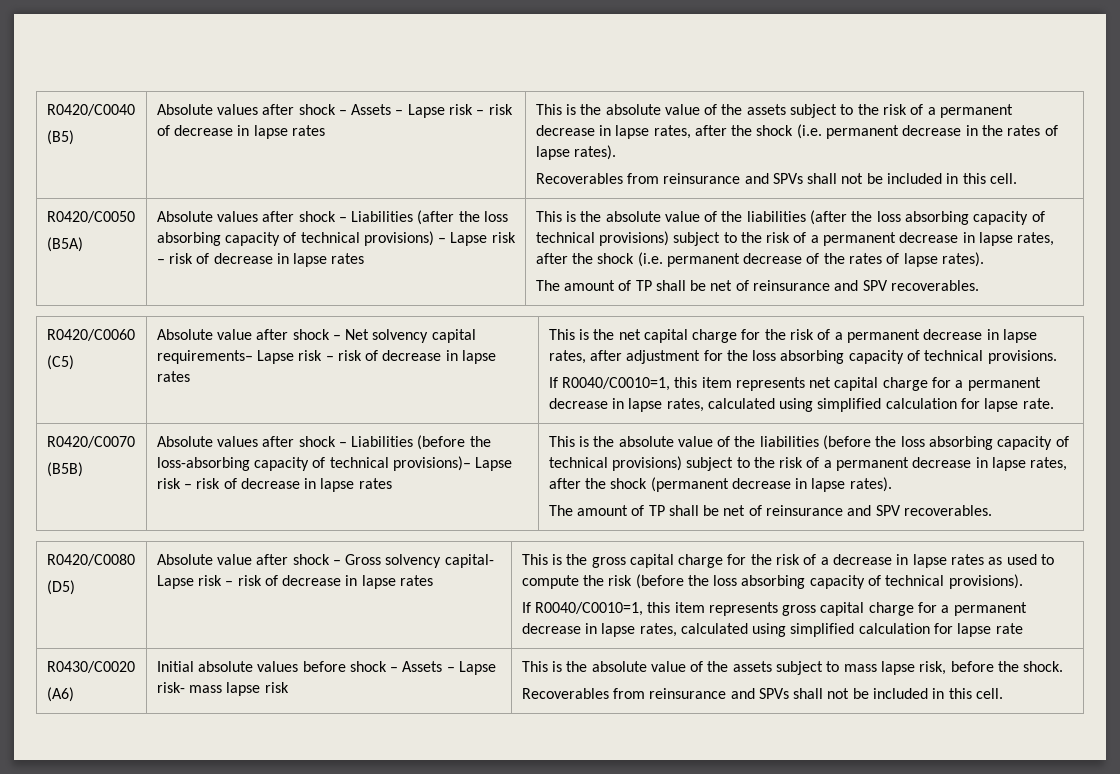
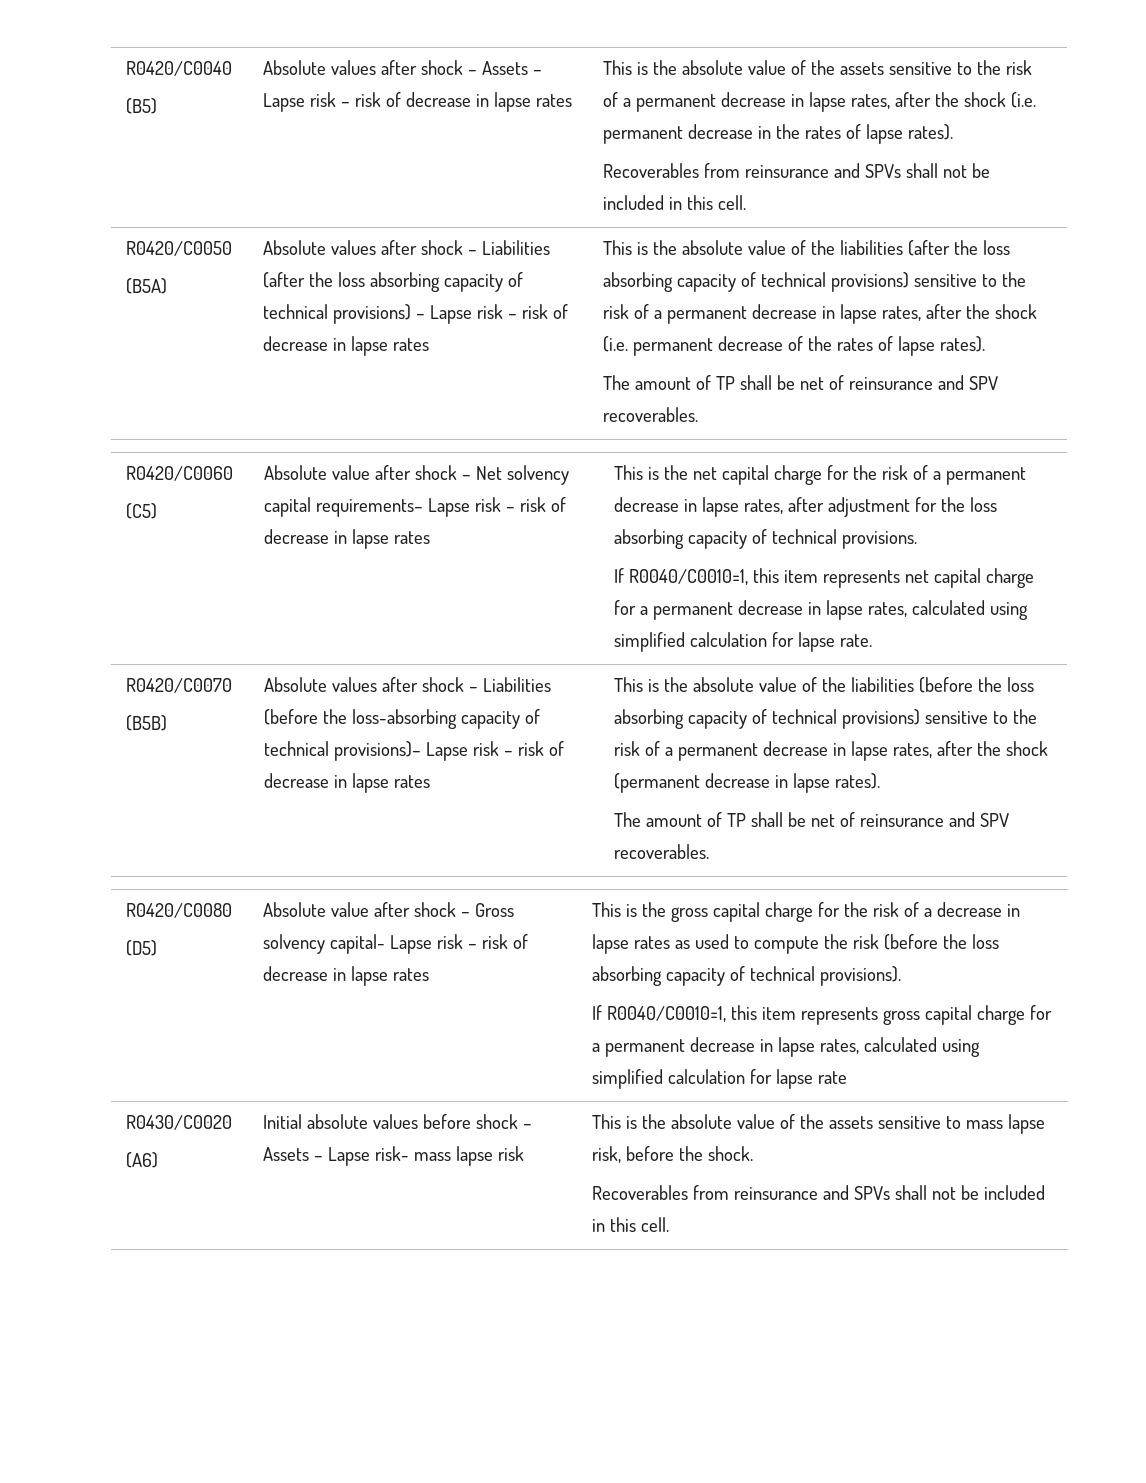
[790,104,838,118] subject -> [889,62,953,75] sensitive
[673,232,721,246] subject -> [914,274,978,287] sensitive
[686,457,734,471] subject -> [925,711,989,724] sensitive
[776,661,824,675] subject -> [878,1116,942,1129] sensitive

